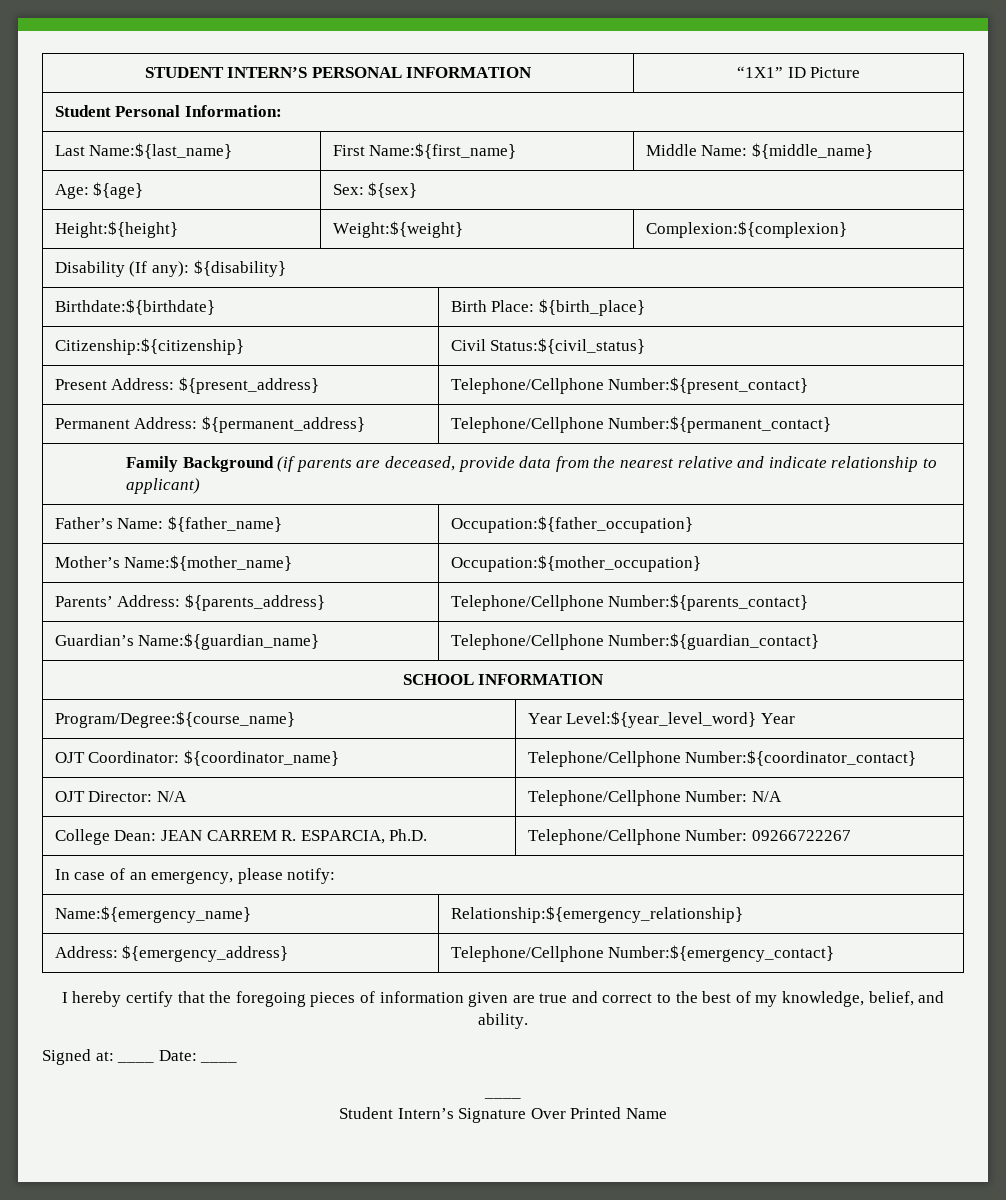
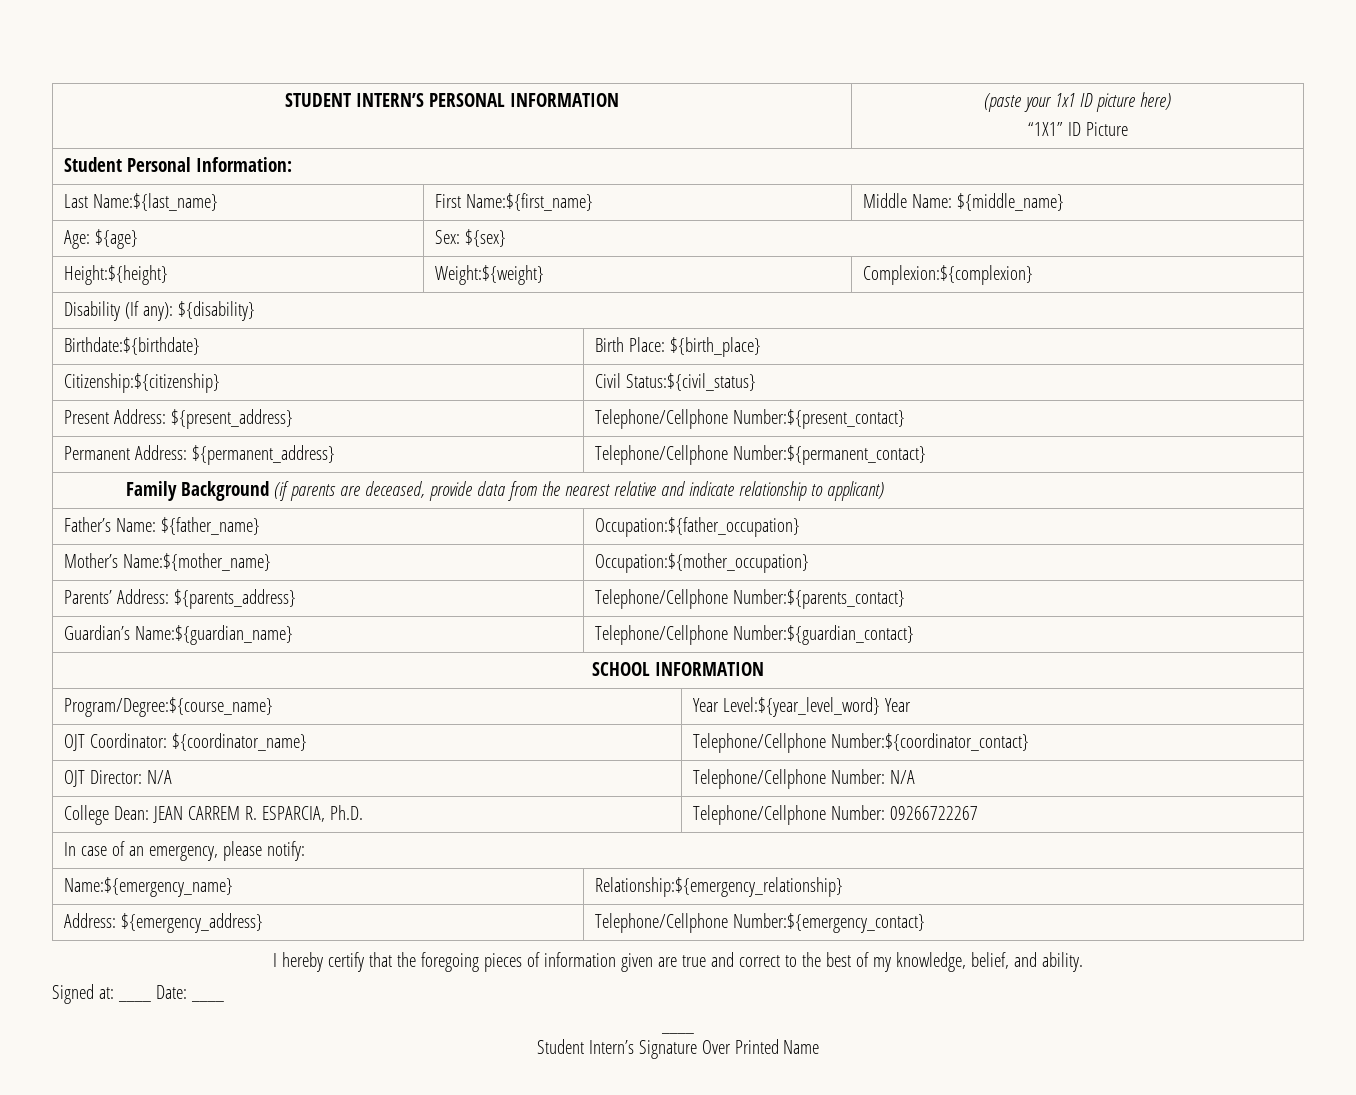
(533, 72) none -> [984,92,1171,112] (paste your 1x1 ID picture here) //

